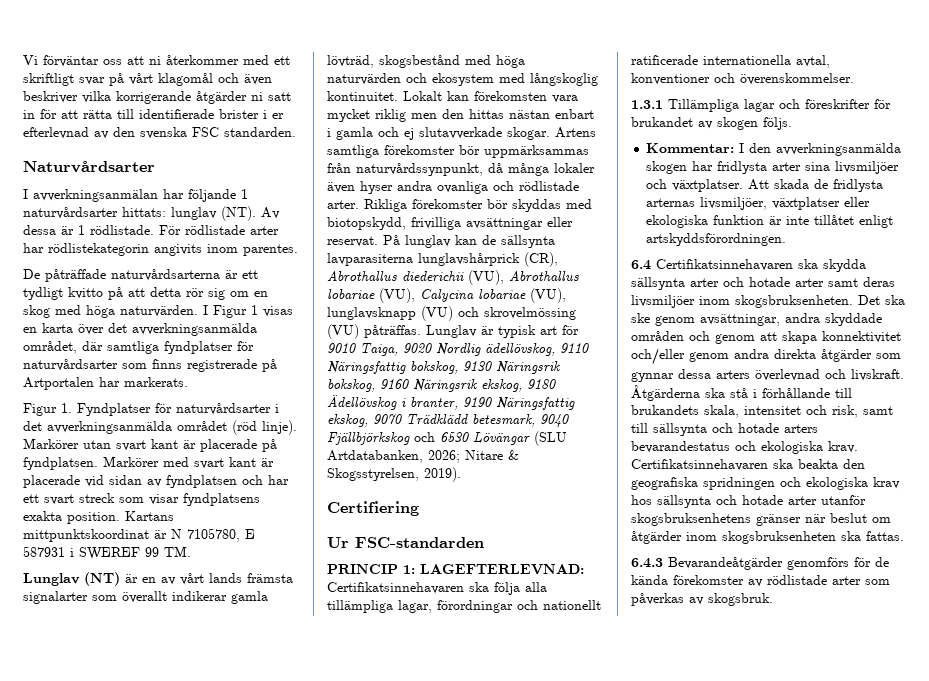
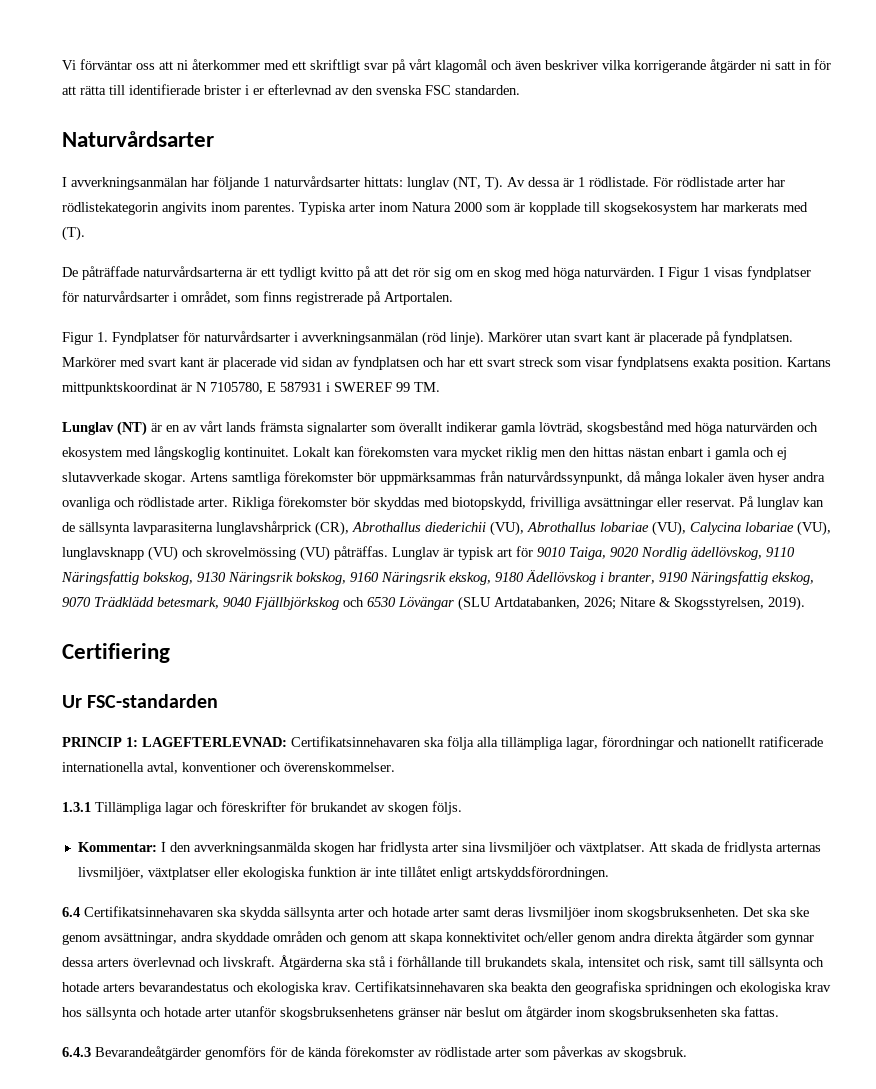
[221,206,256,221] (NT). -> [453,176,503,191] (NT, T).
(298, 250) none -> [299,202,808,215] [62,226,85,241] Typiska arter inom Natura 2000 som är kopplade till skogsekosystem har markerats med (T).
[150,287,181,297] detta -> [392,267,409,277] det
[23,323,257,336] [23,341,159,354] en karta över det avverkningsanmälda området, där samtliga -> (743, 272) none
(118, 365) none -> [173,291,231,304] i området,
[23,377,188,390] Artportalen har markerats. -> [384,292,453,305] Artportalen.
[23,421,227,434] det avverkningsanmälda området -> [302,332,419,345] avverkningsanmälan

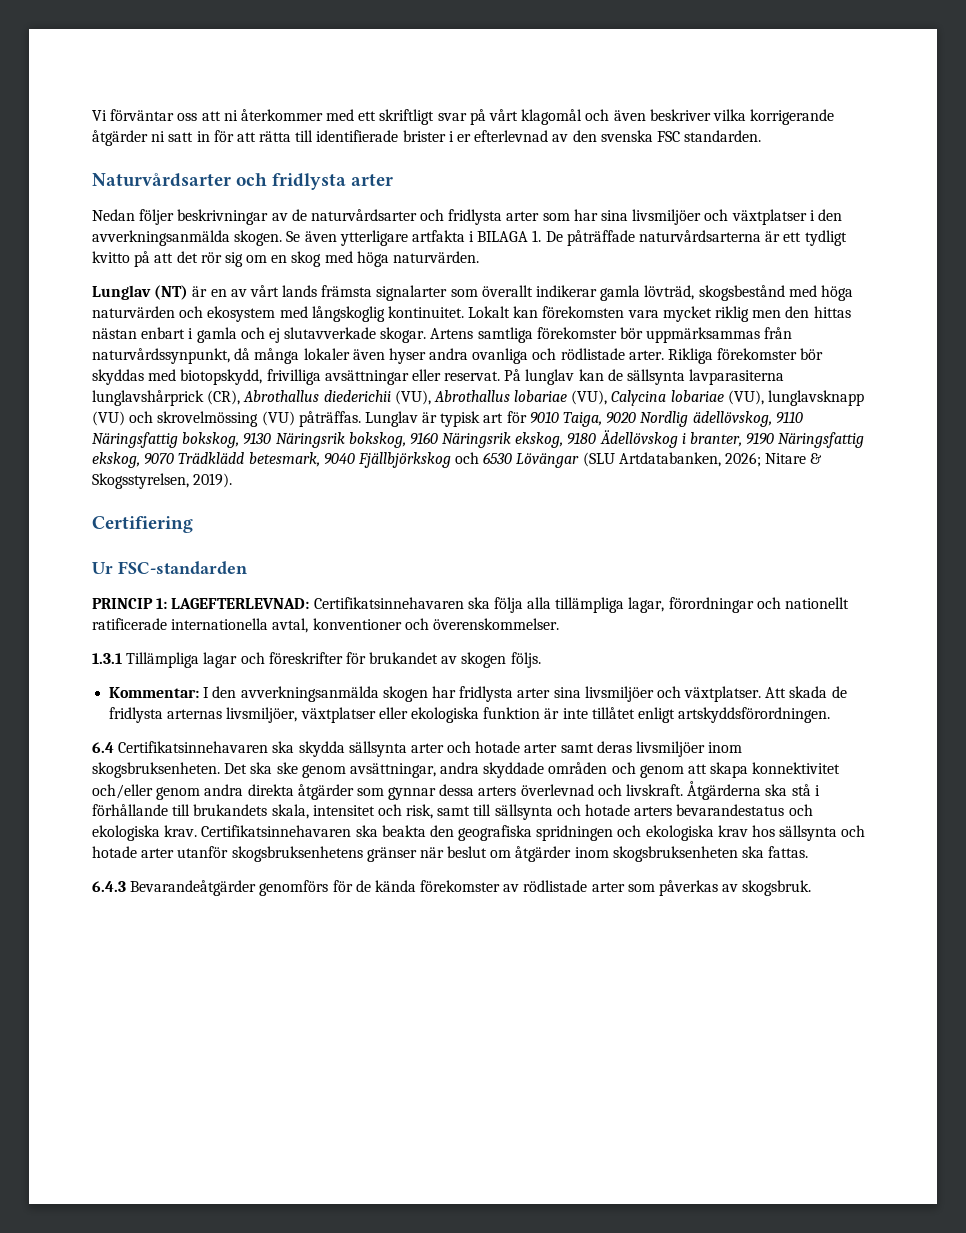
[62,176,785,191] [62,202,808,215] [62,226,85,241] // I avverkningsanmälan har följande 1 naturvårdsarter hittats: lunglav (NT, T). Av dessa är 1 rödlistade. För rödlistade arter har rödlistekategorin angivits inom parentes. Typiska arter inom Natura 2000 som är kopplade till skogsekosystem har markerats med (T). // -> [236,173,394,190] [92,209,842,225] [92,230,542,246] och fridlysta arter // Nedan följer beskrivningar av de naturvårdsarter och fridlysta arter som har sina livsmiljöer och växtplatser i den avverkningsanmälda skogen. Se även ytterligare artfakta i BILAGA 1.
[659,266,811,280] [62,291,453,305] [62,331,793,346] [62,356,831,370] [62,382,440,395] I Figur 1 visas fyndplatser för naturvårdsarter i området, som finns registrerade på Artportalen. // Figur 1. Fyndplatser för naturvårdsarter i avverkningsanmälan (röd linje). Markörer utan svart kant är placerade på fyndplatsen. Markörer med svart kant är placerade vid sidan av fyndplatsen och har ett svart streck som visar fyndplatsens exakta position. Kartans mittpunktskoordinat är N 7105780, E 587931 i SWEREF 99 TM. -> (480, 257) none

